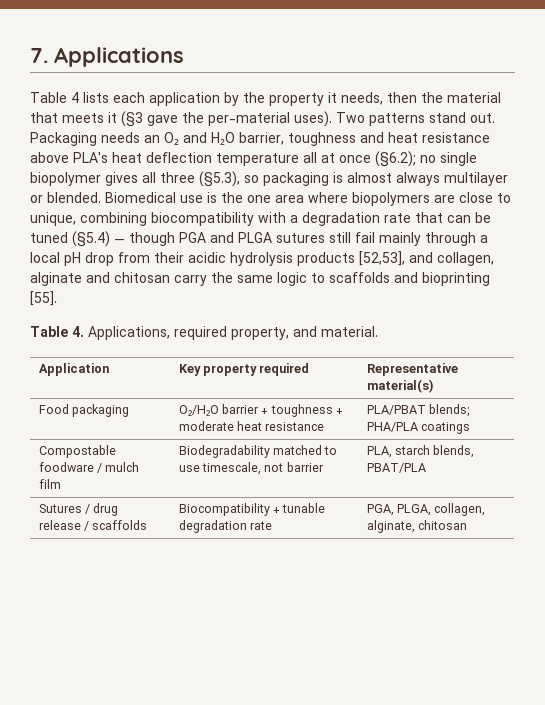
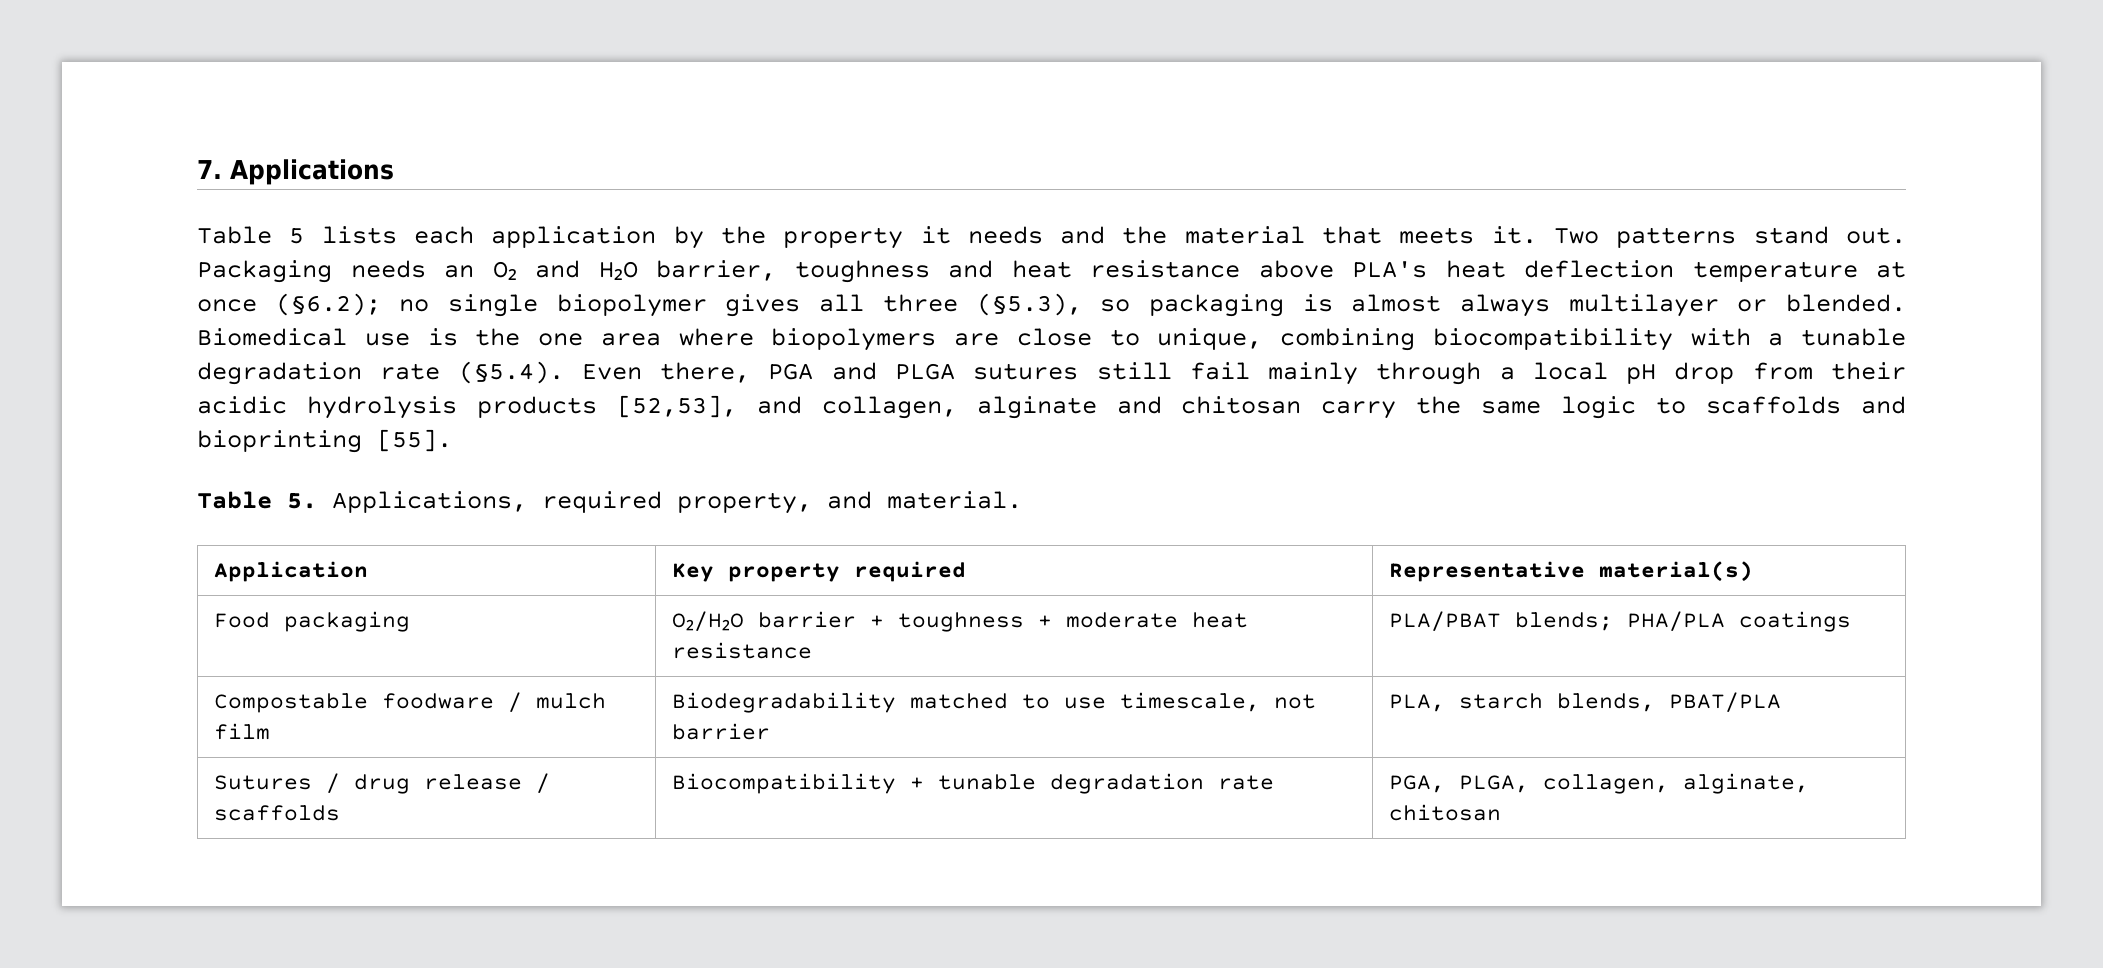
[71,92,79,103] 4 -> [289,228,305,244] 5
[341,92,417,105] needs, then -> [967,226,1106,244] needs and
[108,111,332,127] it (§3 gave the per-material uses). -> [1491,226,1537,244] it.
[303,152,317,163] all -> (1858, 271) none
[302,212,491,226] [30,231,175,247] degradation rate that can be tuned (§5.4) — though -> [1801,328,1906,346] [197,361,751,385] tunable degradation rate (§5.4). Even there,
[72,326,84,337] 4. -> [287,493,317,509] 5.

